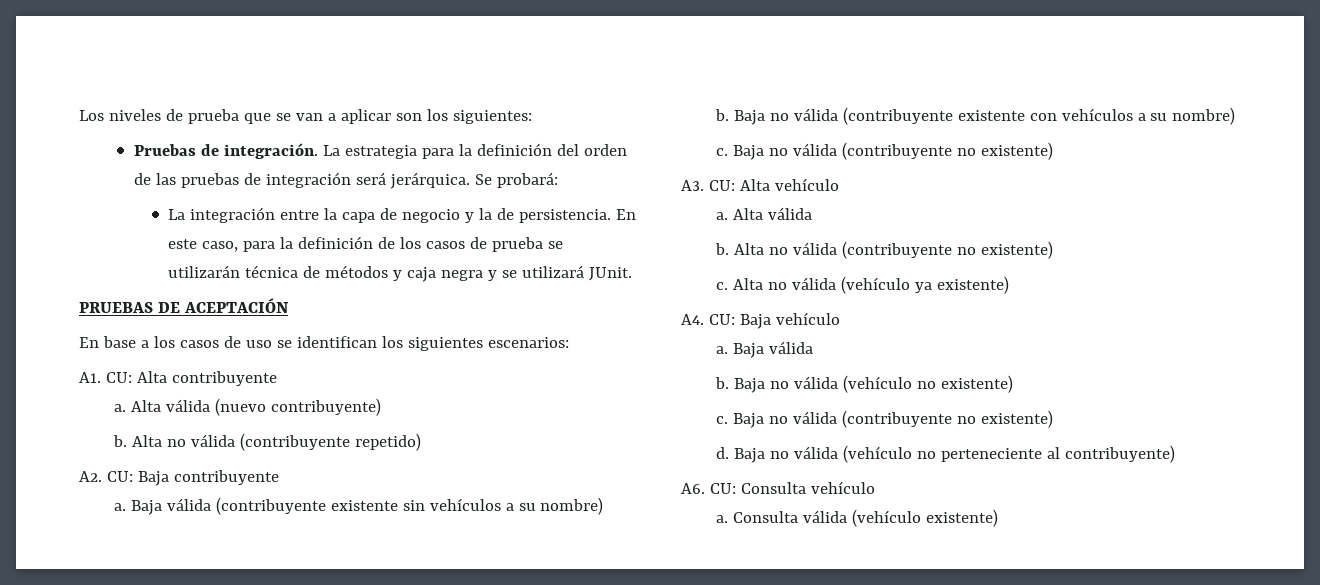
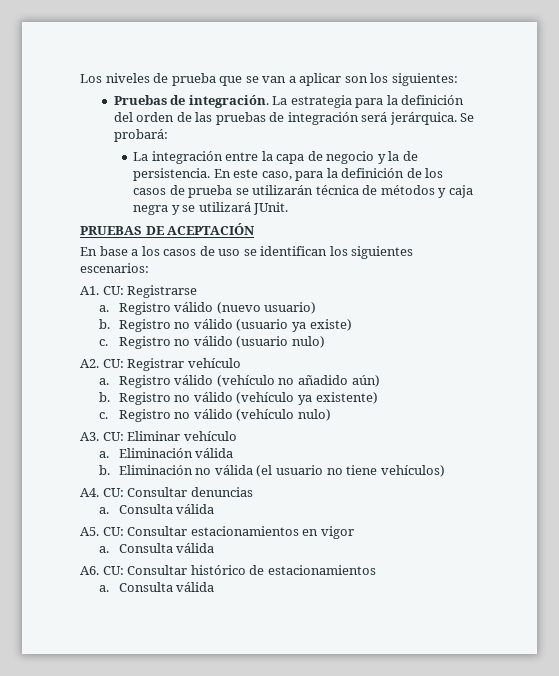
[136,371,277,386] [113,398,381,416] [112,433,421,451] [79,470,279,486] [113,497,604,515] [714,107,1236,125] [715,142,1053,160] [681,178,839,191] [715,207,812,220] [714,241,1053,259] [715,276,1009,294] Alta contribuyente // a. Alta válida (nuevo contribuyente) // b. Alta no válida (contribuyente repetido) // A2. CU: Baja contribuyente // a. Baja válida (contribuyente existente sin vehículos a su nombre) // b. Baja no válida (contribuyente existente con vehículos a su nombre) // c. Baja no válida (contribuyente no existente) // A3. CU: Alta vehículo // a. Alta válida // b. Alta no válida (contribuyente no existente) // c. Alta no válida (vehículo ya existente) -> [127,285,198,298] [99,302,317,315] [99,319,352,332] [99,336,325,349] [80,358,241,371] [99,375,380,388] [99,392,378,405] [99,409,331,422] [80,431,237,441] [99,448,234,458] [99,465,445,477] Registrarse // a. Registro válido (nuevo usuario) // b. Registro no válido (usuario ya existe) // c. Registro no válido (usuario nulo) // A2. CU: Registrar vehículo // a. Registro válido (vehículo no añadido aún) // b. Registro no válido (vehículo ya existente) // c. Registro no válido (vehículo nulo) // A3. CU: Eliminar vehículo // a. Eliminación válida // b. Eliminación no válida (el usuario no tiene vehículos)
[739,312,840,329] [715,341,813,358] [714,375,1013,393] [715,410,1053,428] [715,445,1175,463] [681,481,875,494] [715,509,998,527] Baja vehículo // a. Baja válida // b. Baja no válida (vehículo no existente) // c. Baja no válida (contribuyente no existente) // d. Baja no válida (vehículo no perteneciente al contribuyente) // A6. CU: Consulta vehículo // a. Consulta válida (vehículo existente) -> [127,487,253,497] [99,504,215,514] [80,526,354,539] [99,543,215,553] [80,565,376,575] [99,582,215,592] Consultar denuncias // a. Consulta válida // A5. CU: Consultar estacionamientos en vigor // a. Consulta válida // A6. CU: Consultar histórico de estacionamientos // a. Consulta válida

